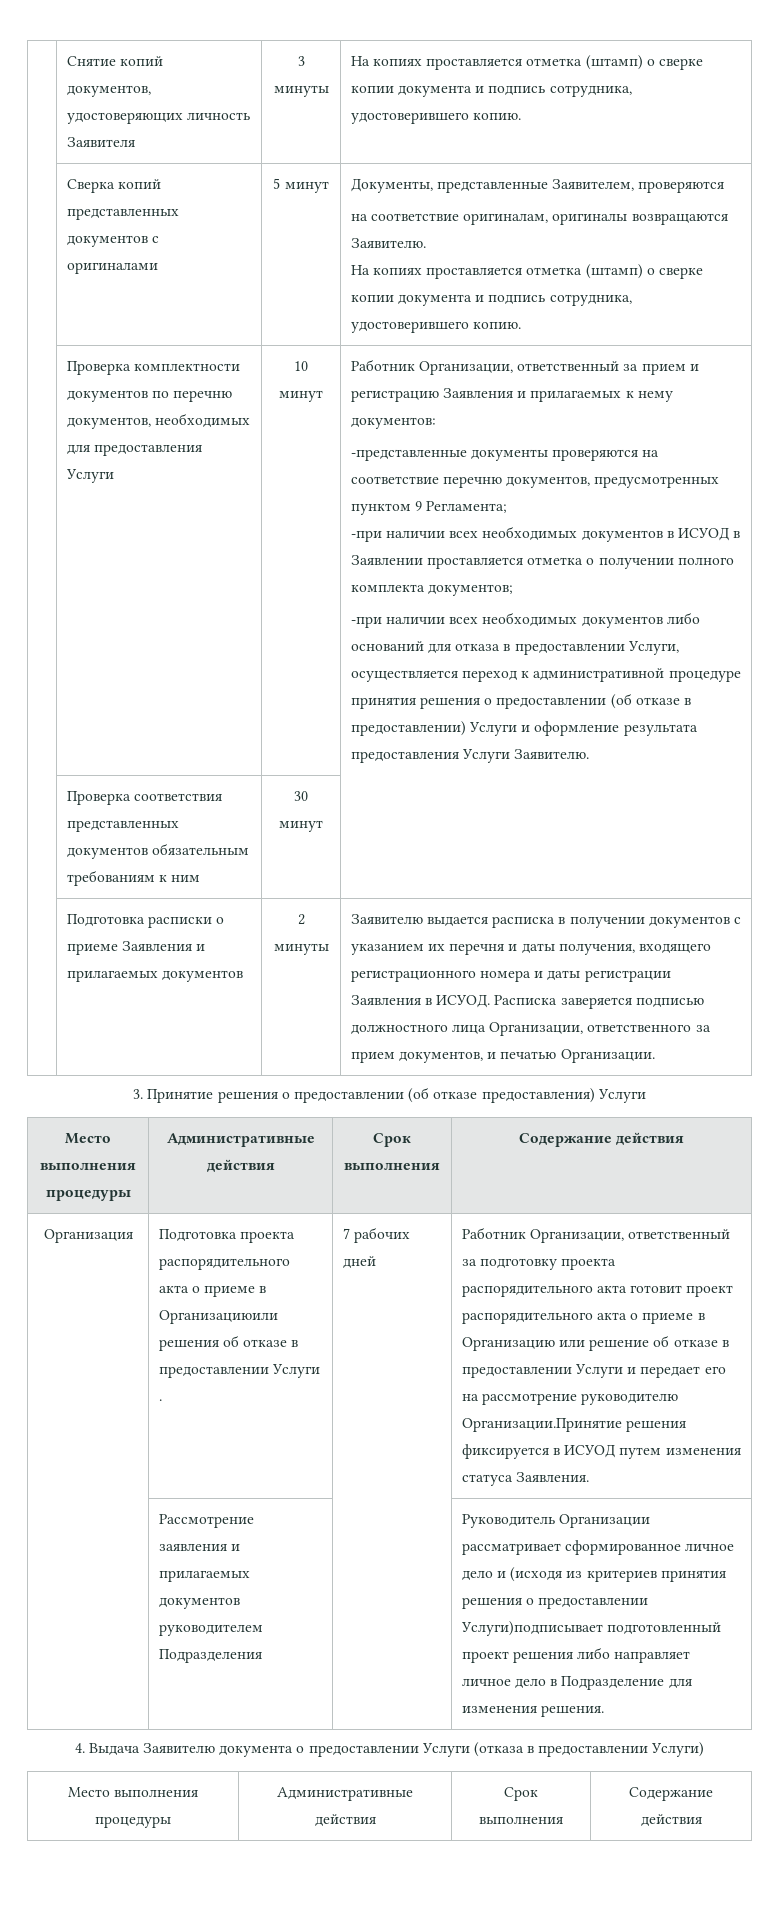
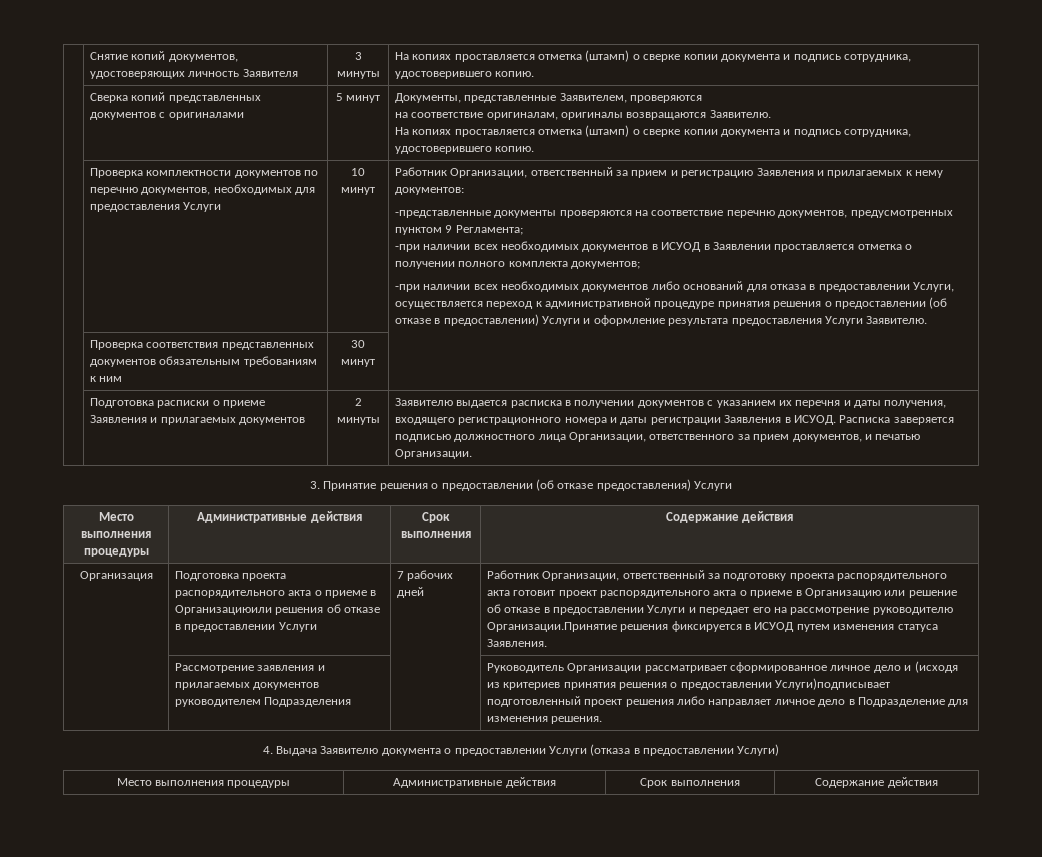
[158,1399,162,1401] . -> (317, 627) none

